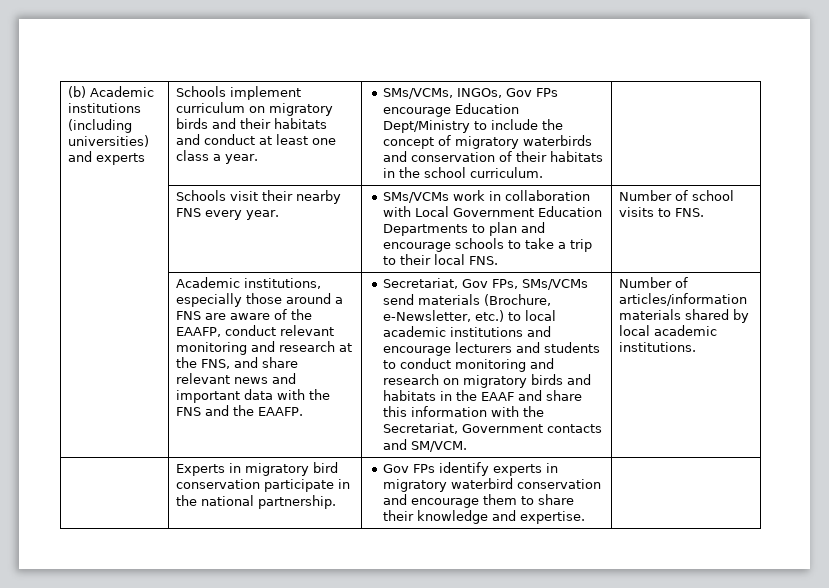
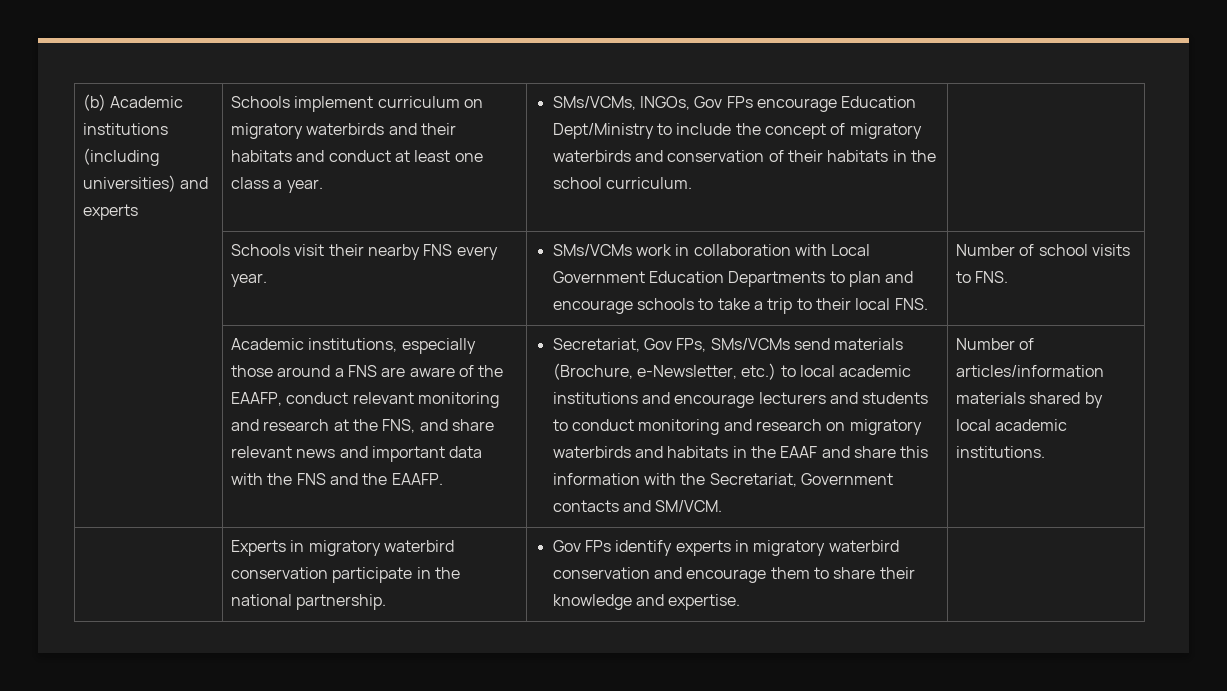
[176,118,209,129] birds -> [306,123,385,135] waterbirds
[531,374,564,385] birds -> [552,446,631,458] waterbirds
[313,462,339,473] bird -> [384,540,455,552] waterbird

